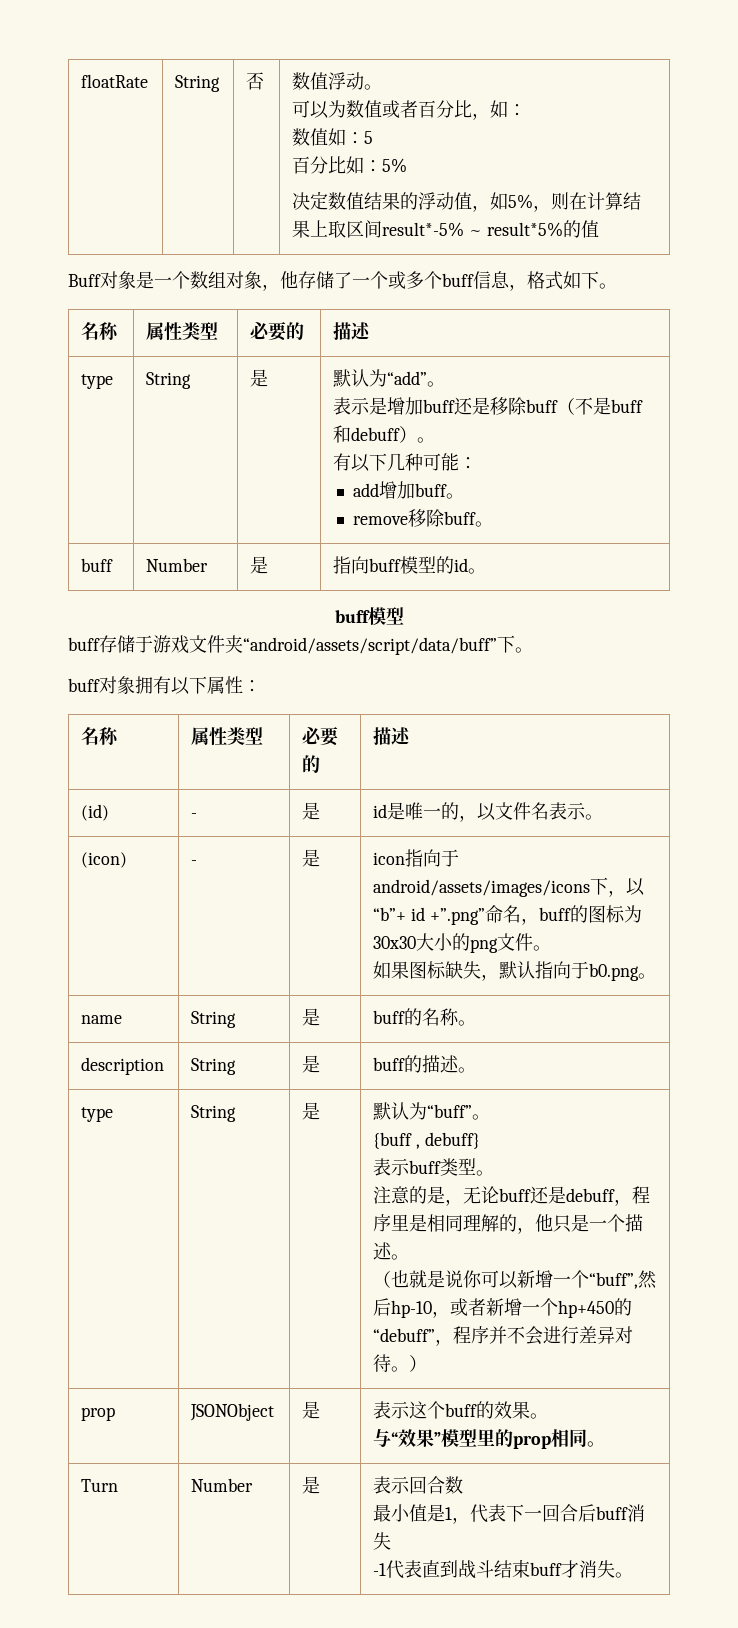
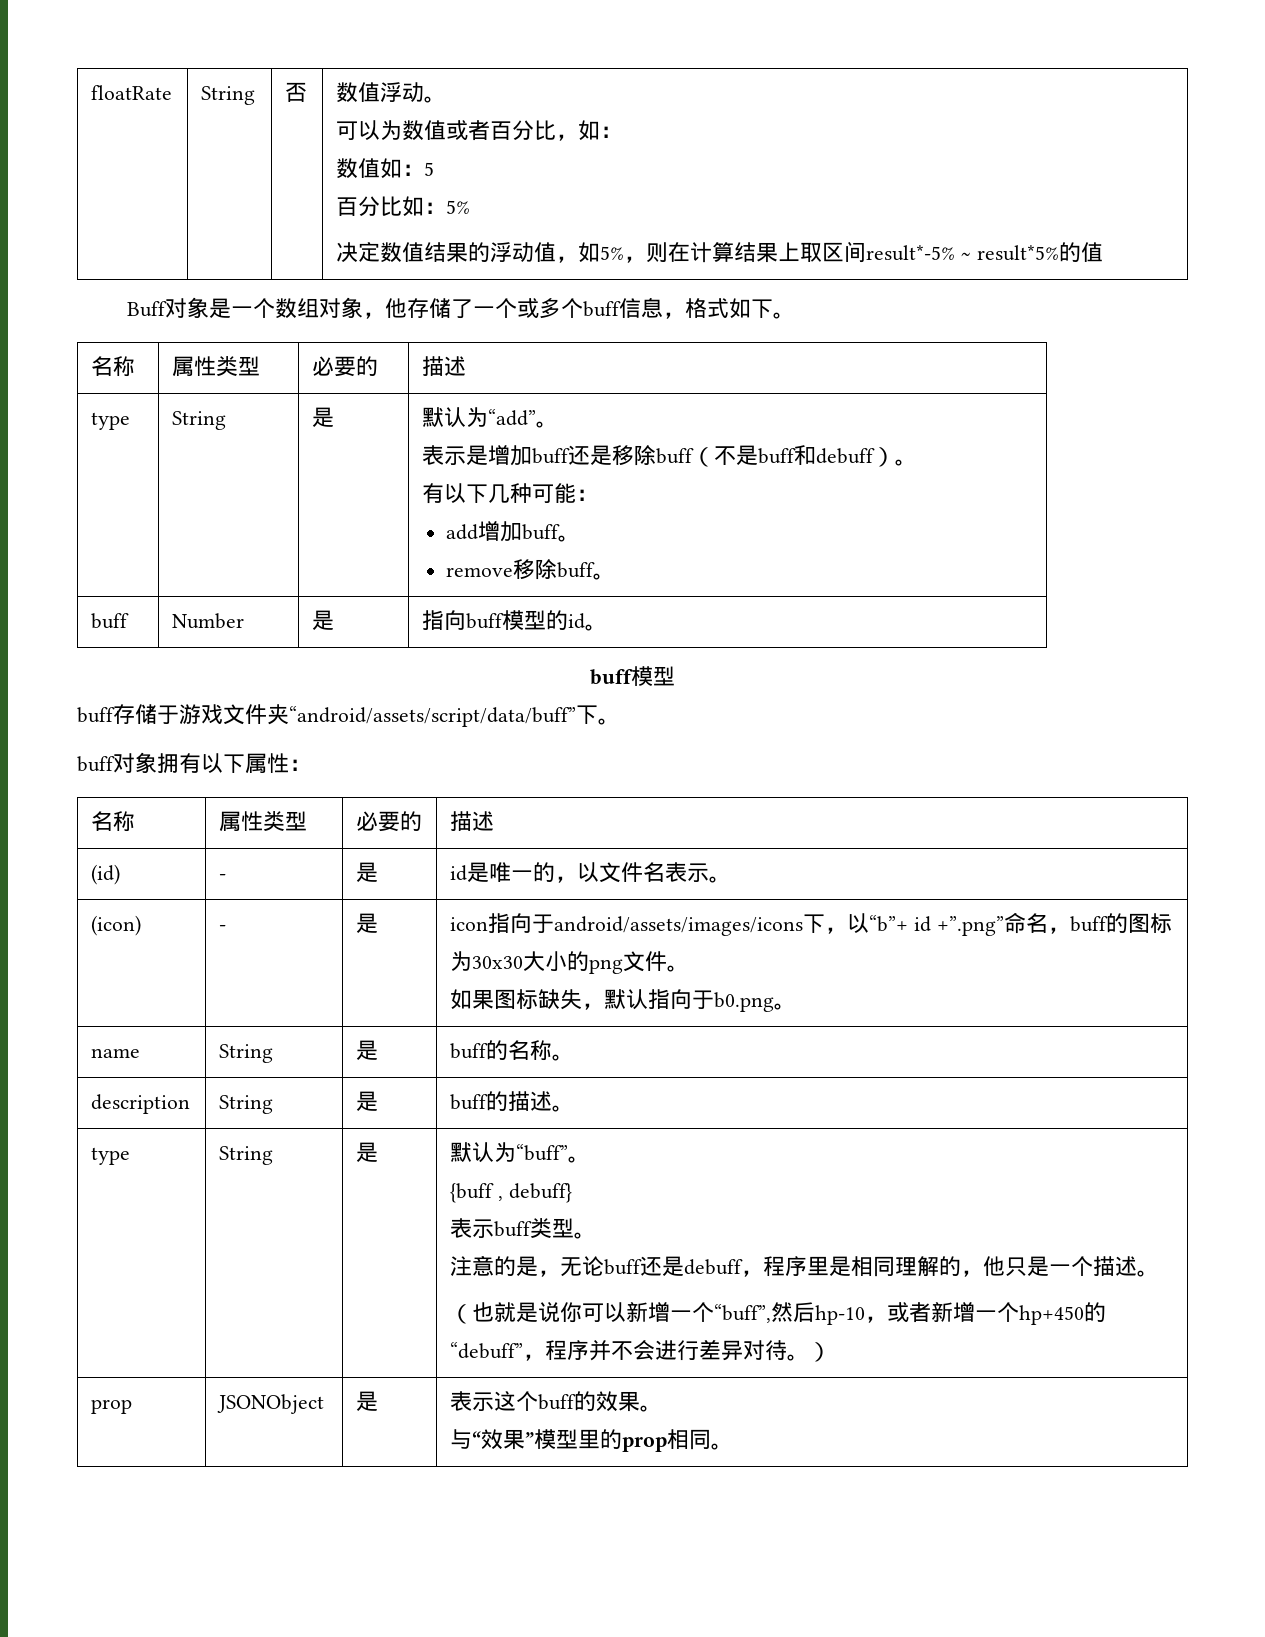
[81,1479,119,1492] [191,1478,254,1492] [302,1476,321,1494] [373,1476,464,1494] [373,1504,646,1524] [373,1532,392,1550] [373,1560,634,1579] // Turn | Number | 是 | 表示回合数 // 最小值是1，代表下一回合后buff消失 // -1代表直到战斗结束buff才消失。 -> (734, 1446) none

